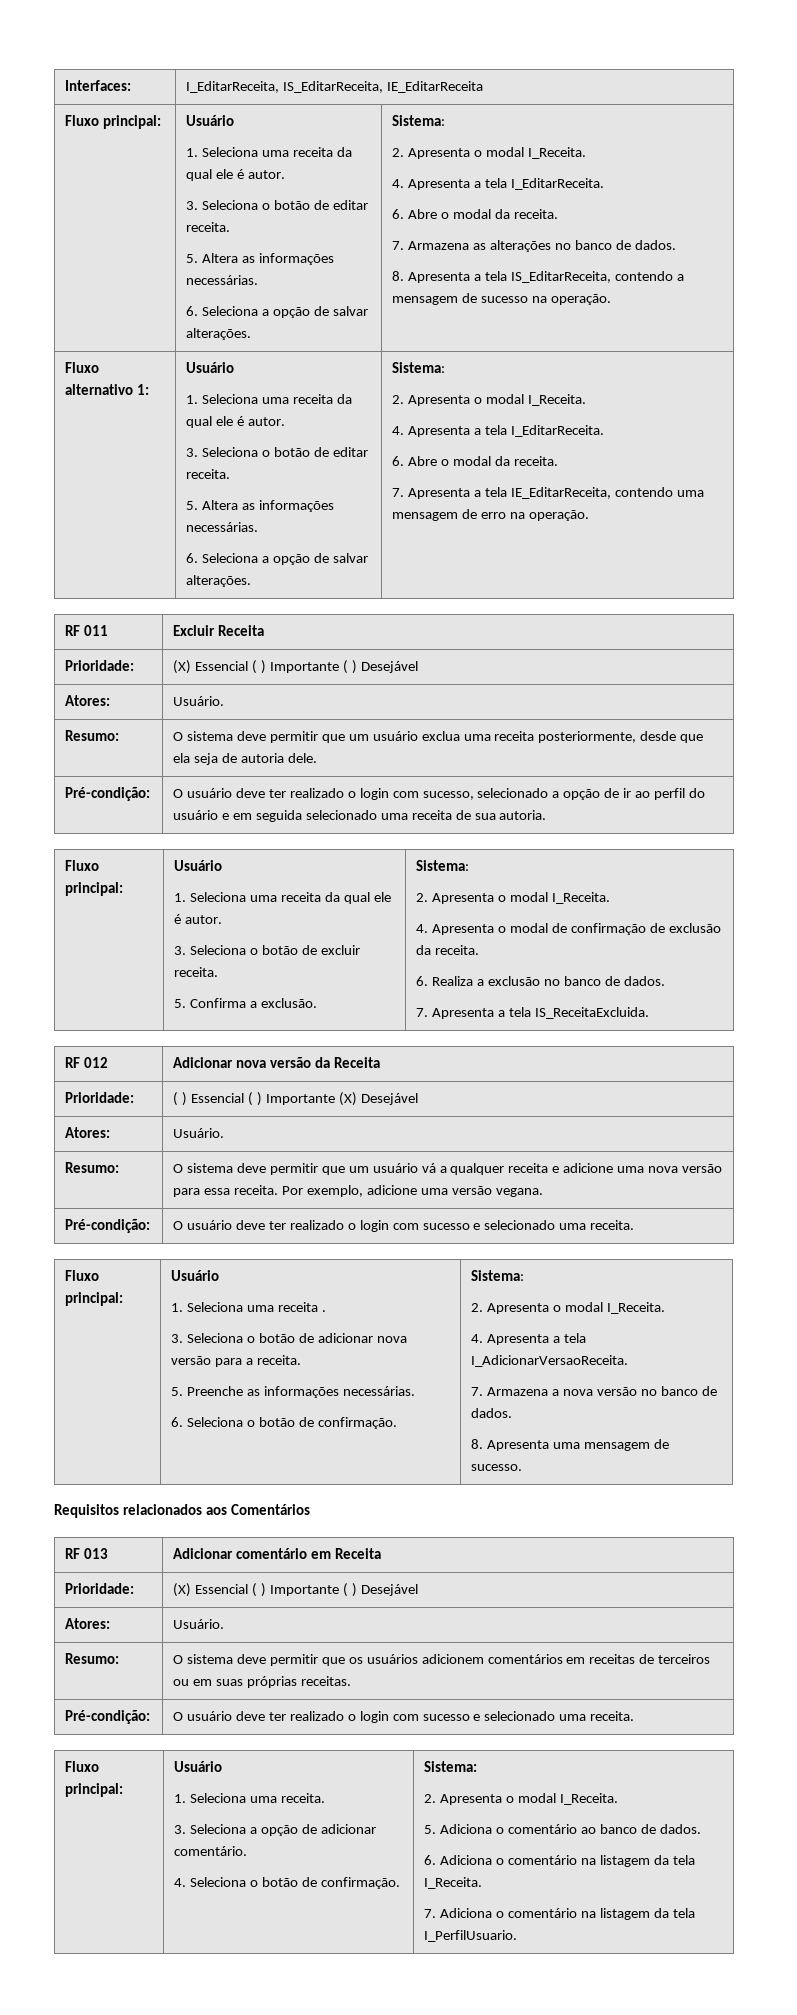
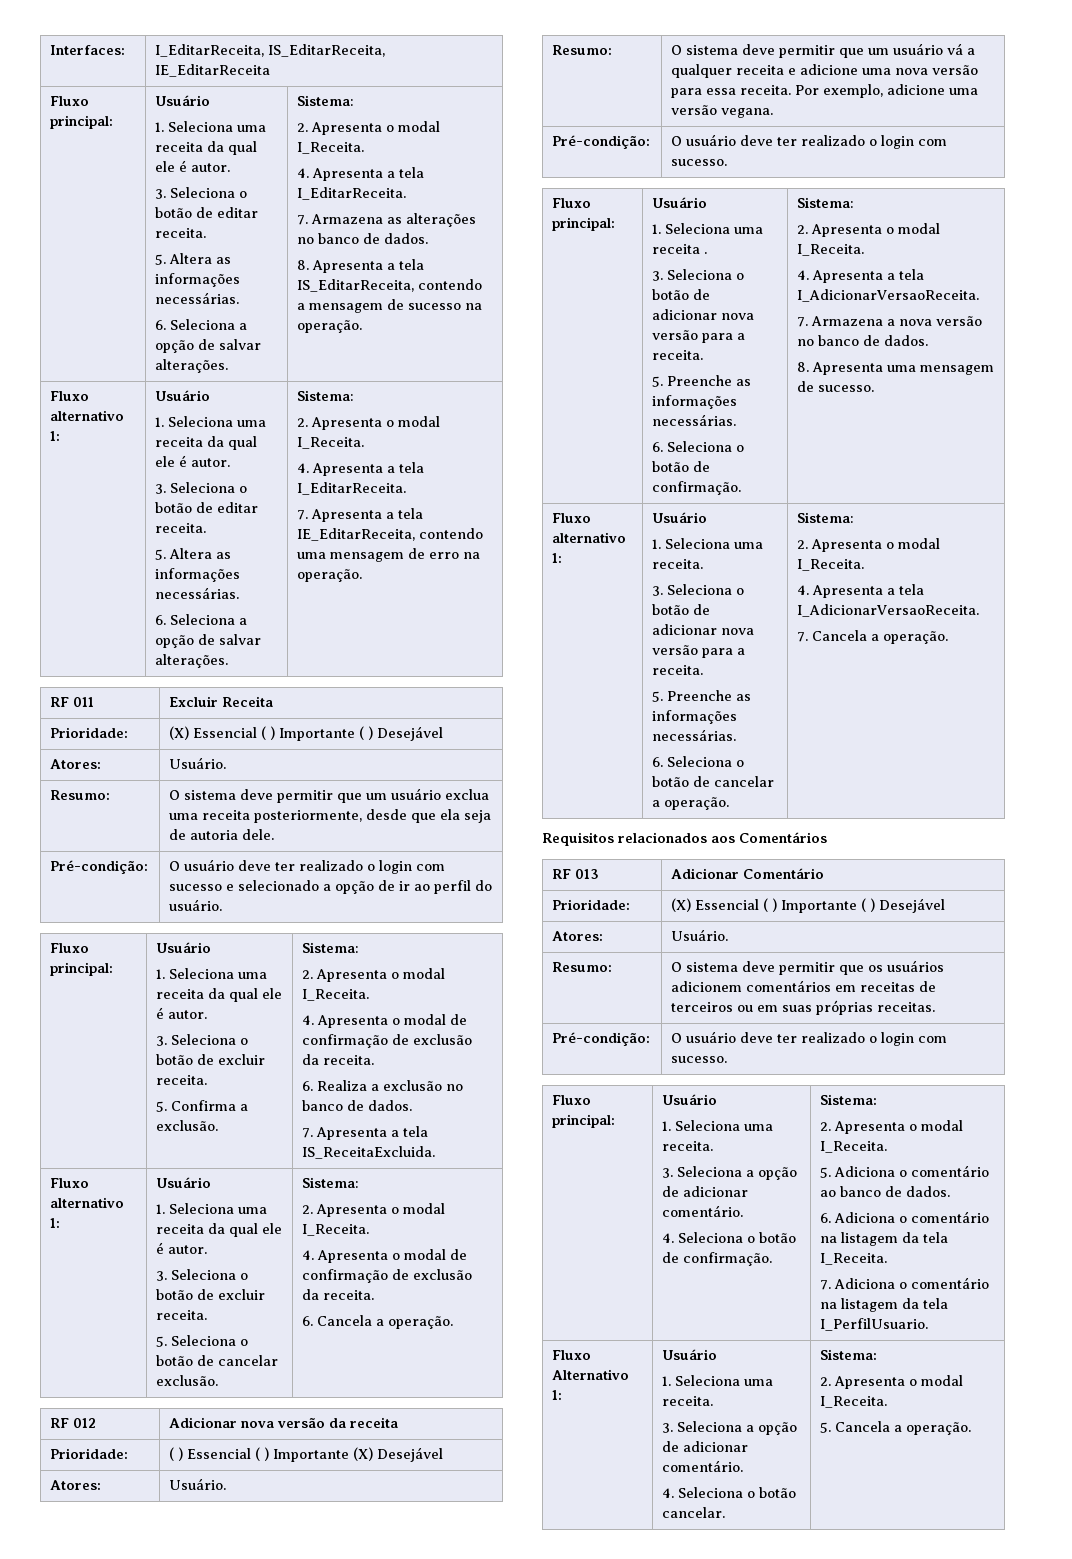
[392,209,558,219] // 6. Abre o modal da receita. -> (407, 193) none
[392,456,558,466] // 6. Abre o modal da receita. -> (407, 488) none
[422,791,474,800] sucesso, -> [169,884,235,891] sucesso e
[173,810,547,822] usuário e em seguida selecionado uma receita de sua autoria. -> [169,899,223,911] usuário.
(649, 1013) none -> [50,1178,90,1188] [50,1197,125,1208] [50,1218,61,1228] [156,1177,212,1188] [156,1203,268,1214] [156,1223,283,1237] [156,1242,208,1254] [156,1269,249,1281] [156,1289,266,1300] [156,1310,208,1320] [156,1335,249,1347] [156,1355,279,1366] [156,1375,219,1386] [302,1177,360,1188] [302,1203,446,1217] [302,1224,370,1236] [302,1249,468,1263] [302,1269,473,1283] [302,1289,375,1300] [302,1315,454,1329] // Fluxo alternativo 1: | Usuário // 1. Seleciona uma receita da qual ele é autor. // 3. Seleciona o botão de excluir receita. // 5. Seleciona o botão de cancelar exclusão. | Sistema: // 2. Apresenta o modal I_Receita. // 4. Apresenta o modal de confirmação de exclusão da receita. // 6. Cancela a operação.
[333,1057,380,1068] Receita -> [350,1417,399,1428] receita
[422,1220,635,1230] sucesso e selecionado uma receita. -> [671,159,728,166] sucesso.
(523, 1467) none -> [552,513,592,523] [552,532,627,543] [552,553,563,563] [652,512,708,523] [652,538,764,549] [652,559,704,569] [652,584,745,596] [652,604,711,615] [652,624,755,635] [652,645,746,658] [652,665,704,675] [652,690,752,702] [652,710,738,724] [652,729,737,741] [652,756,745,767] [652,776,775,787] [652,797,730,810] [797,512,855,523] [797,538,941,552] [797,559,865,571] [797,584,925,598] [797,604,980,617] [797,630,949,644] // Fluxo alternativo 1: | Usuário // 1. Seleciona uma receita. // 3. Seleciona o botão de adicionar nova versão para a receita. // 5. Preenche as informações necessárias. // 6. Seleciona o botão de cancelar a operação. | Sistema: // 2. Apresenta o modal I_Receita. // 4. Apresenta a tela I_AdicionarVersaoReceita. // 7. Cancela a operação.
[236,1548,381,1559] comentário em Receita -> [743,868,825,879] Comentário
[422,1711,635,1721] sucesso e selecionado uma receita. -> [671,1056,728,1063] sucesso.
(518, 1936) none -> [552,1350,592,1360] [552,1369,630,1380] [552,1390,563,1400] [662,1349,718,1360] [662,1375,774,1386] [662,1396,714,1406] [662,1421,798,1435] [662,1441,749,1452] [662,1460,744,1472] [662,1487,797,1498] [662,1507,726,1518] [820,1349,878,1360] [820,1375,964,1389] [820,1396,888,1408] [820,1421,972,1435] // Fluxo Alternativo 1: | Usuário // 1. Seleciona uma receita. // 3. Seleciona a opção de adicionar comentário. // 4. Seleciona o botão cancelar. | Sistema: // 2. Apresenta o modal I_Receita. // 5. Cancela a operação.

